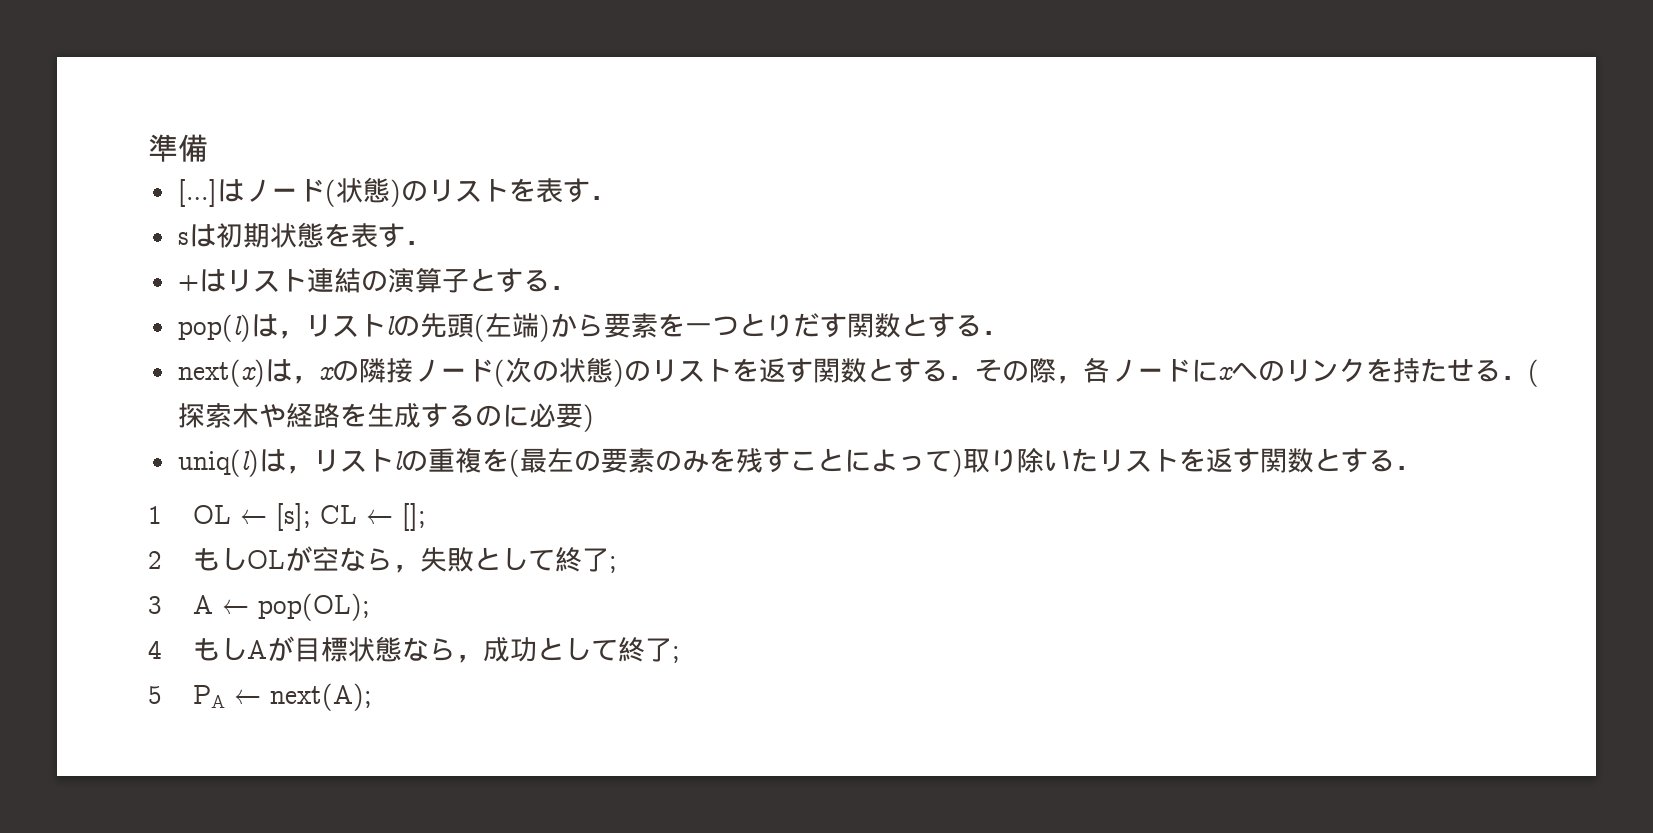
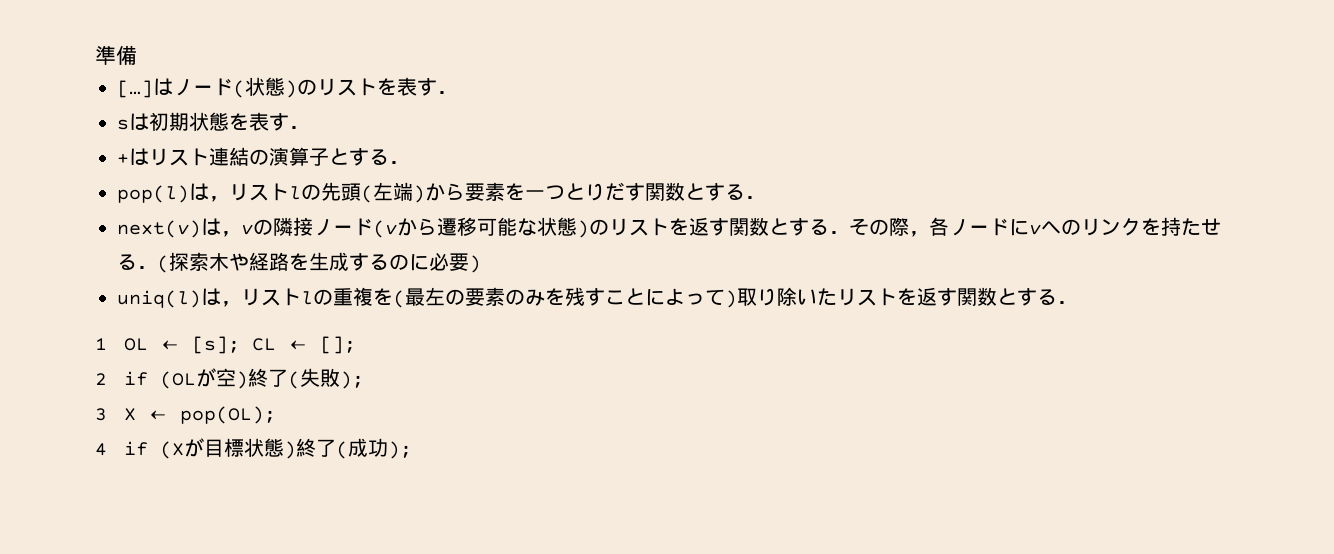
[177,357,559,387] next(x)は，xの隣接ノード(次の -> [117,217,537,238] next(v)は，vの隣接ノード(vから遷移可能な
[1217,367,1233,381] x -> [1029,224,1041,235] v
[192,546,617,573] もしOLが空なら，失敗として終了; -> [124,368,365,389] if (OLが空)終了(失敗);
[192,595,213,614] A -> [124,408,137,421] X
[192,638,267,661] もしA -> [124,441,185,459] if (X
[401,637,680,663] [148,683,372,711] なら，成功として終了; // 5 PA ← next(A); -> [284,438,413,459] )終了(成功);

